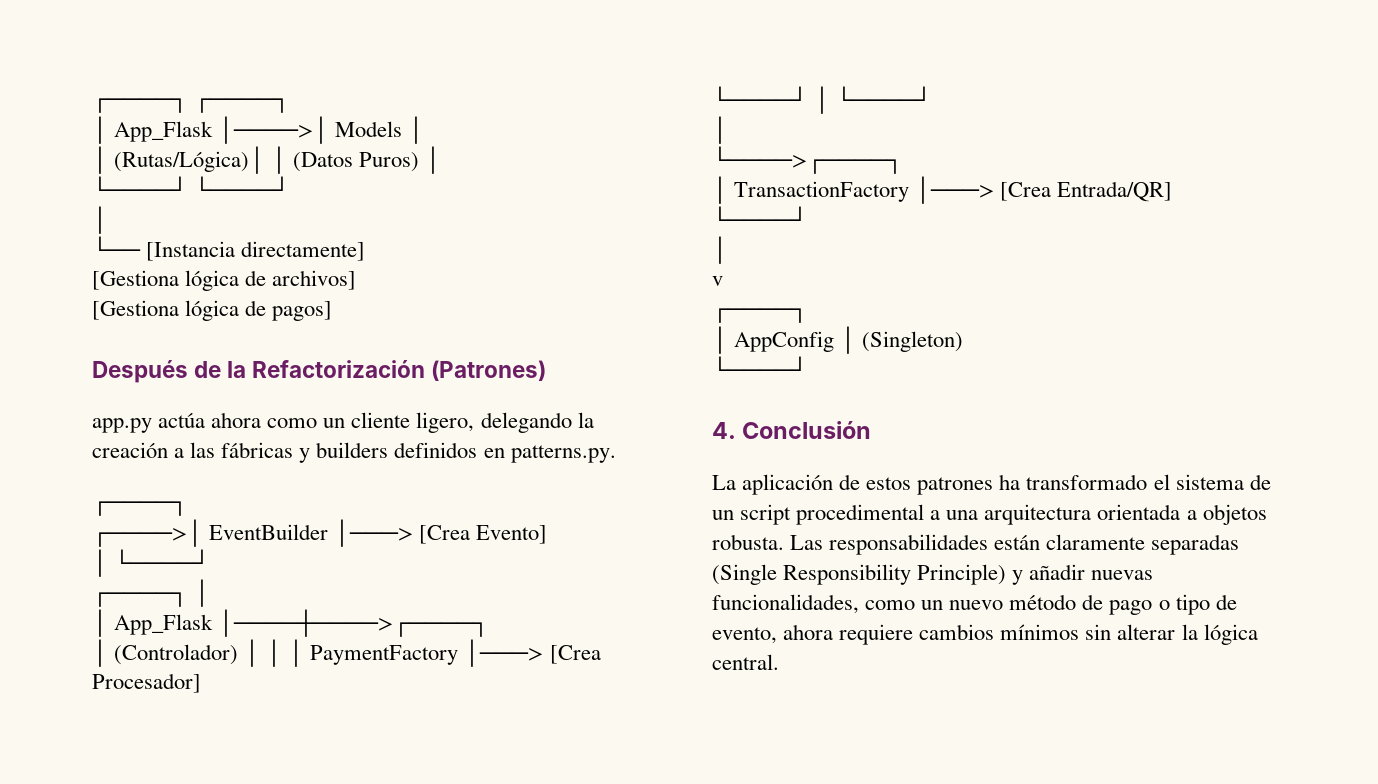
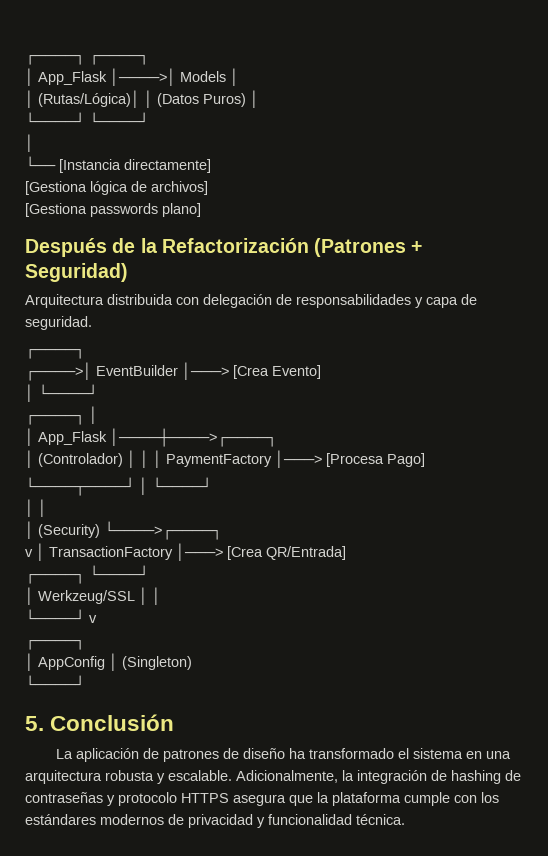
[185,300,333,321] lógica de pagos] -> [90,203,201,217] passwords plano]
[431,360,547,381] [92,412,594,433] [92,442,616,463] (Patrones) // app.py actúa ahora como un cliente ligero, delegando la creación a las fábricas y builders definidos en patterns.py. -> [314,238,423,257] [25,263,128,282] [25,294,477,308] [25,316,92,330] (Patrones + Seguridad) // Arquitectura distribuida con delegación de responsabilidades y capa de seguridad.
[549,645,601,664] [92,673,201,693] [712,86,808,107] [Crea Procesador] // └────┘ -> [326,453,425,467] [25,477,135,496] [Procesa Pago] // └────┬────┘
(728, 130) // -> [38,499,47,517] [25,521,100,539] │ // │ (Security)
(903, 160) none -> [25,549,33,557] v
[1057,181,1173,202] [712,206,808,227] [712,236,728,264] Entrada/QR] // └────┘ // │ // -> [266,546,346,560] [25,565,149,584] [25,587,161,605] [25,609,85,623] QR/Entrada] // ┌────┐ └────┘ // │ Werkzeug/SSL │ │ // └────┘
[712,422,736,439] 4. -> [25,716,44,731] 5.
[866,477,994,495] estos patrones -> [163,748,286,762] patrones de diseño
[1249,474,1271,490] [712,504,1267,525] [712,534,1240,555] [712,564,1154,585] [712,594,1237,615] [712,624,1258,645] [712,654,779,670] de un script procedimental a una arquitectura orientada a objetos robusta. Las responsabilidades están claramente separadas (Single Responsibility Principle) y añadir nuevas funcionalidades, como un nuevo método de pago o tipo de evento, ahora requiere cambios mínimos sin alterar la lógica central. -> [466,751,512,759] [25,770,521,784] [25,792,499,806] [25,814,405,828] en una arquitectura robusta y escalable. Adicionalmente, la integración de hashing de contraseñas y protocolo HTTPS asegura que la plataforma cumple con los estándares modernos de privacidad y funcionalidad técnica.

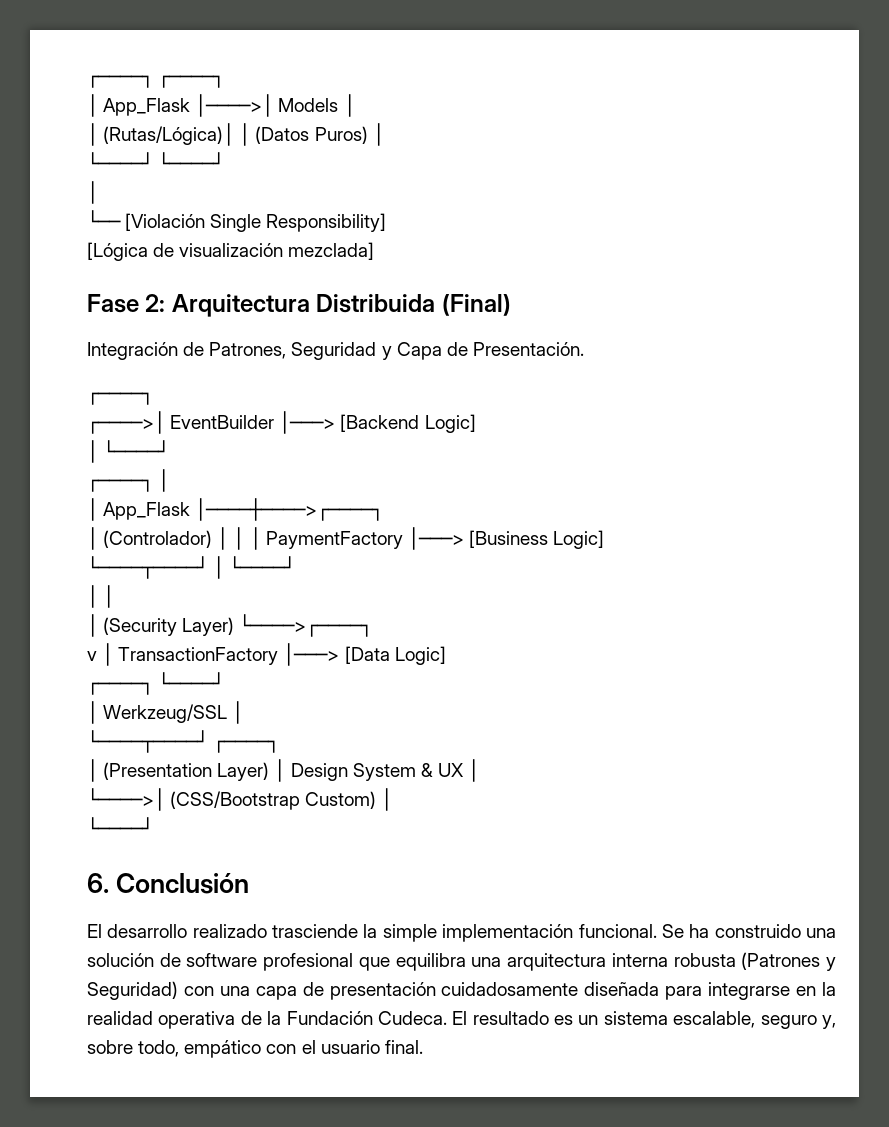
[59,159,211,173] [25,181,208,195] [25,203,201,217] [25,238,423,257] [25,263,128,282] [25,294,477,308] [25,316,92,330] [Instancia directamente] // [Gestiona lógica de archivos] // [Gestiona passwords plano] // Después de la Refactorización (Patrones + Seguridad) // Arquitectura distribuida con delegación de responsabilidades y capa de seguridad. -> [125,213,387,232] [87,242,375,261] [87,294,511,317] [87,342,584,360] [Violación Single Responsibility] // [Lógica de visualización mezclada] // Fase 2: Arquitectura Distribuida (Final) // Integración de Patrones, Seguridad y Capa de Presentación.
[233,365,321,379] [Crea Evento] -> [340,414,476,433] [Backend Logic]
[326,453,425,467] [Procesa Pago] -> [468,530,605,549] [Business Logic]
[38,524,100,538] (Security) -> [103,617,235,636] (Security Layer)
[227,546,346,560] [Crea QR/Entrada] -> [344,646,446,665] [Data Logic]
[152,587,161,605] [25,609,97,623] [25,640,85,650] [25,653,192,671] [25,675,85,689] [25,714,175,731] [56,748,512,762] [25,770,521,784] [25,792,499,806] [25,814,405,828] │ // └────┘ v // ┌────┐ // │ AppConfig │ (Singleton) // └────┘ // 5. Conclusión // La aplicación de patrones de diseño ha transformado el sistema en una arquitectura robusta y escalable. Adicionalmente, la integración de hashing de contraseñas y protocolo HTTPS asegura que la plataforma cumple con los estándares modernos de privacidad y funcionalidad técnica. -> [87,730,280,753] [87,759,480,782] [87,788,393,811] [87,817,153,835] [87,873,250,894] [87,924,837,942] [87,952,837,971] [87,981,836,1000] [87,1011,837,1029] [87,1040,423,1058] // └────┬────┘ ┌────┐ // │ (Presentation Layer) │ Design System & UX │ // └────>│ (CSS/Bootstrap Custom) │ // └────┘ // 6. Conclusión // El desarrollo realizado trasciende la simple implementación funcional. Se ha construido una solución de software profesional que equilibra una arquitectura interna robusta (Patrones y Seguridad) con una capa de presentación cuidadosamente diseñada para integrarse en la realidad operativa de la Fundación Cudeca. El resultado es un sistema escalable, seguro y, sobre todo, empático con el usuario final.

